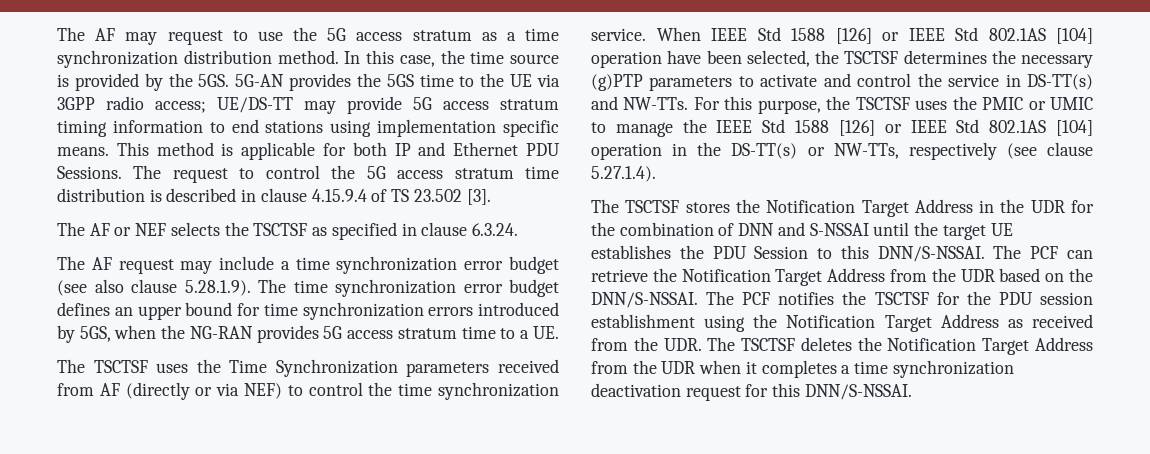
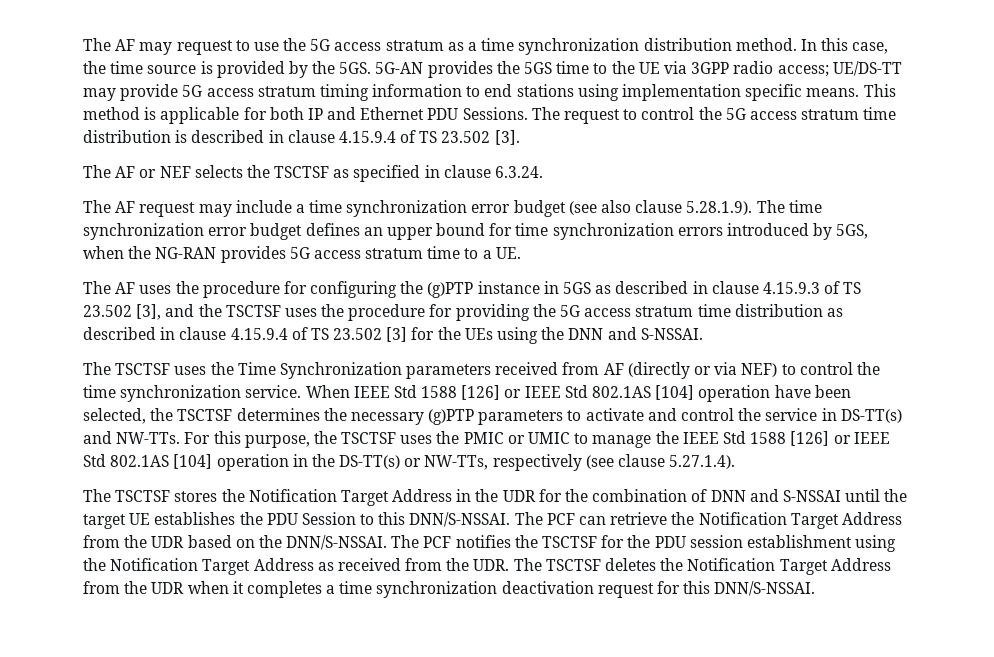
(559, 332) none -> [83,281,862,298] [83,304,843,321] [83,327,703,344] // The AF uses the procedure for configuring the (g)PTP instance in 5GS as described in clause 4.15.9.3 of TS 23.502 [3], and the TSCTSF uses the procedure for providing the 5G access stratum time distribution as described in clause 4.15.9.4 of TS 23.502 [3] for the UEs using the DNN and S-NSSAI.

